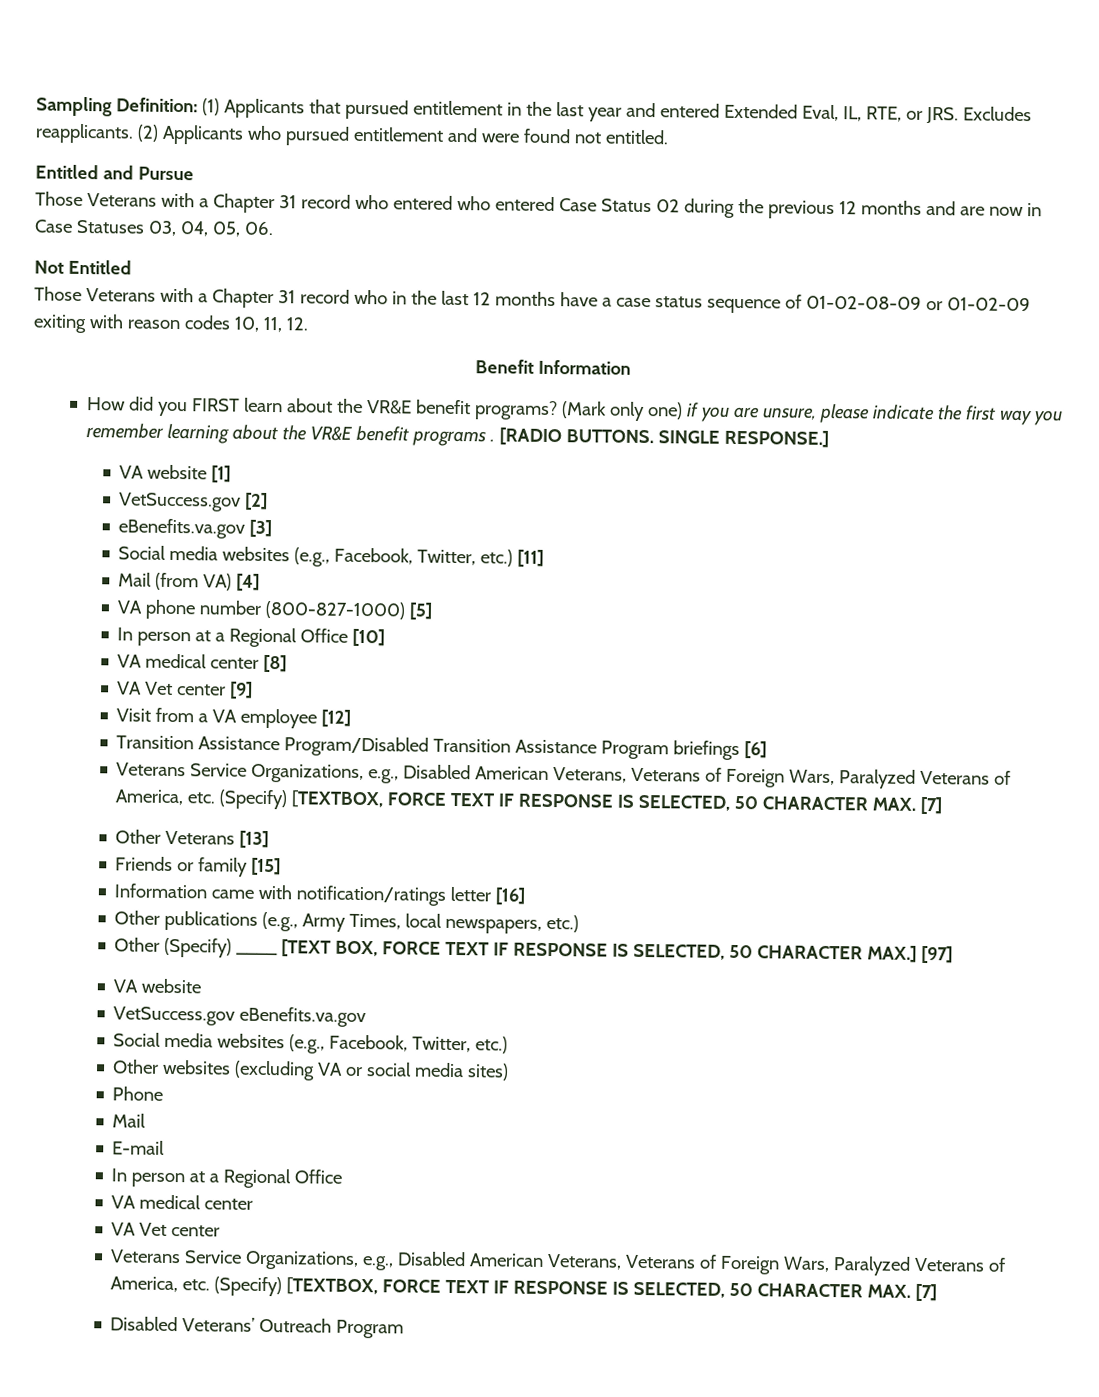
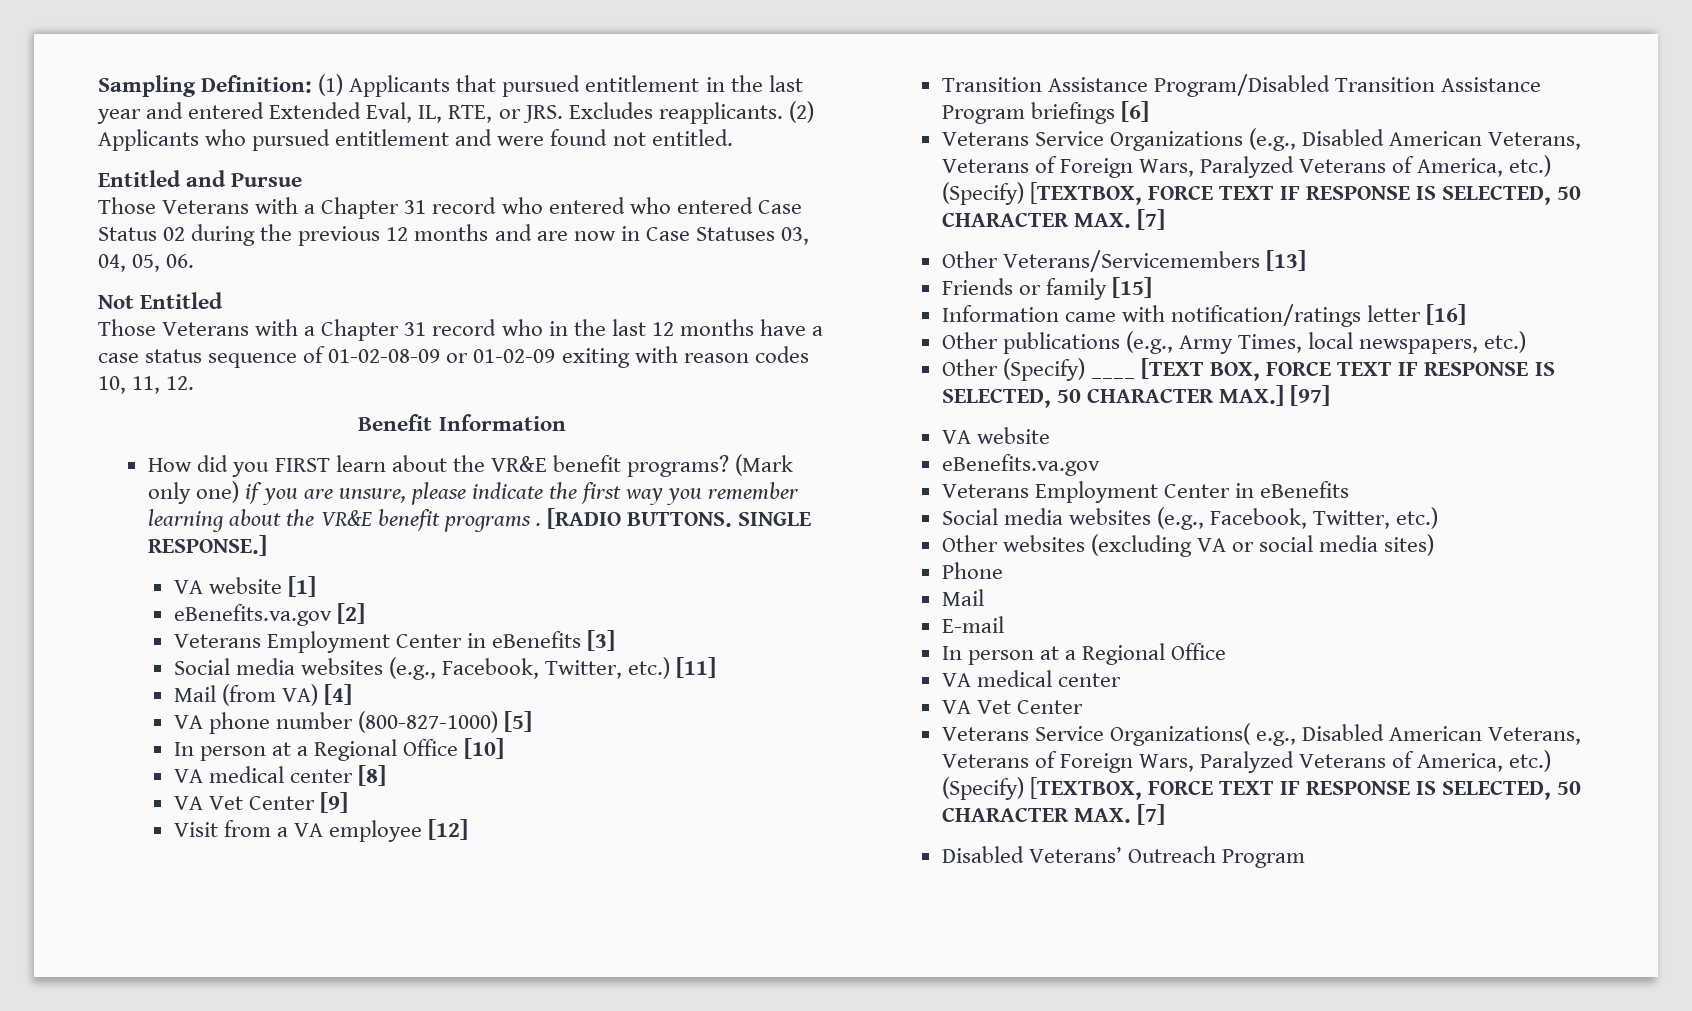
[118,492,242,512] VetSuccess.gov -> [173,604,332,626] eBenefits.va.gov
[118,518,246,539] eBenefits.va.gov -> [173,631,582,653] Veterans Employment Center in eBenefits
[177,684,227,696] center -> [249,796,316,810] Center
[251,763,400,784] Organizations, e.g., -> [1110,128,1297,151] Organizations (e.g.,
[187,792,216,804] etc. -> [1509,155,1552,177] etc.)
[165,830,236,845] Veterans -> [1002,250,1260,272] Veterans/Servicemembers
[113,1006,367,1028] VetSuccess.gov eBenefits.va.gov -> [941,454,1100,476] [941,481,1350,503] eBenefits.va.gov // Veterans Employment Center in eBenefits
[171,1225,221,1237] [110,1249,360,1271] center // Veterans Service Organizations, -> [1017,700,1084,714] [941,723,1252,746] Center // Veterans Service Organizations(
[182,1279,211,1291] etc. -> [1509,750,1552,772] etc.)

